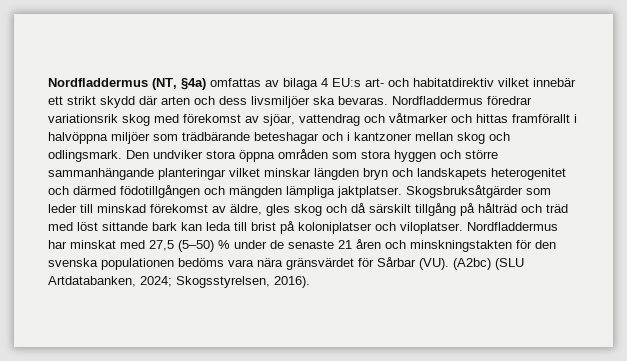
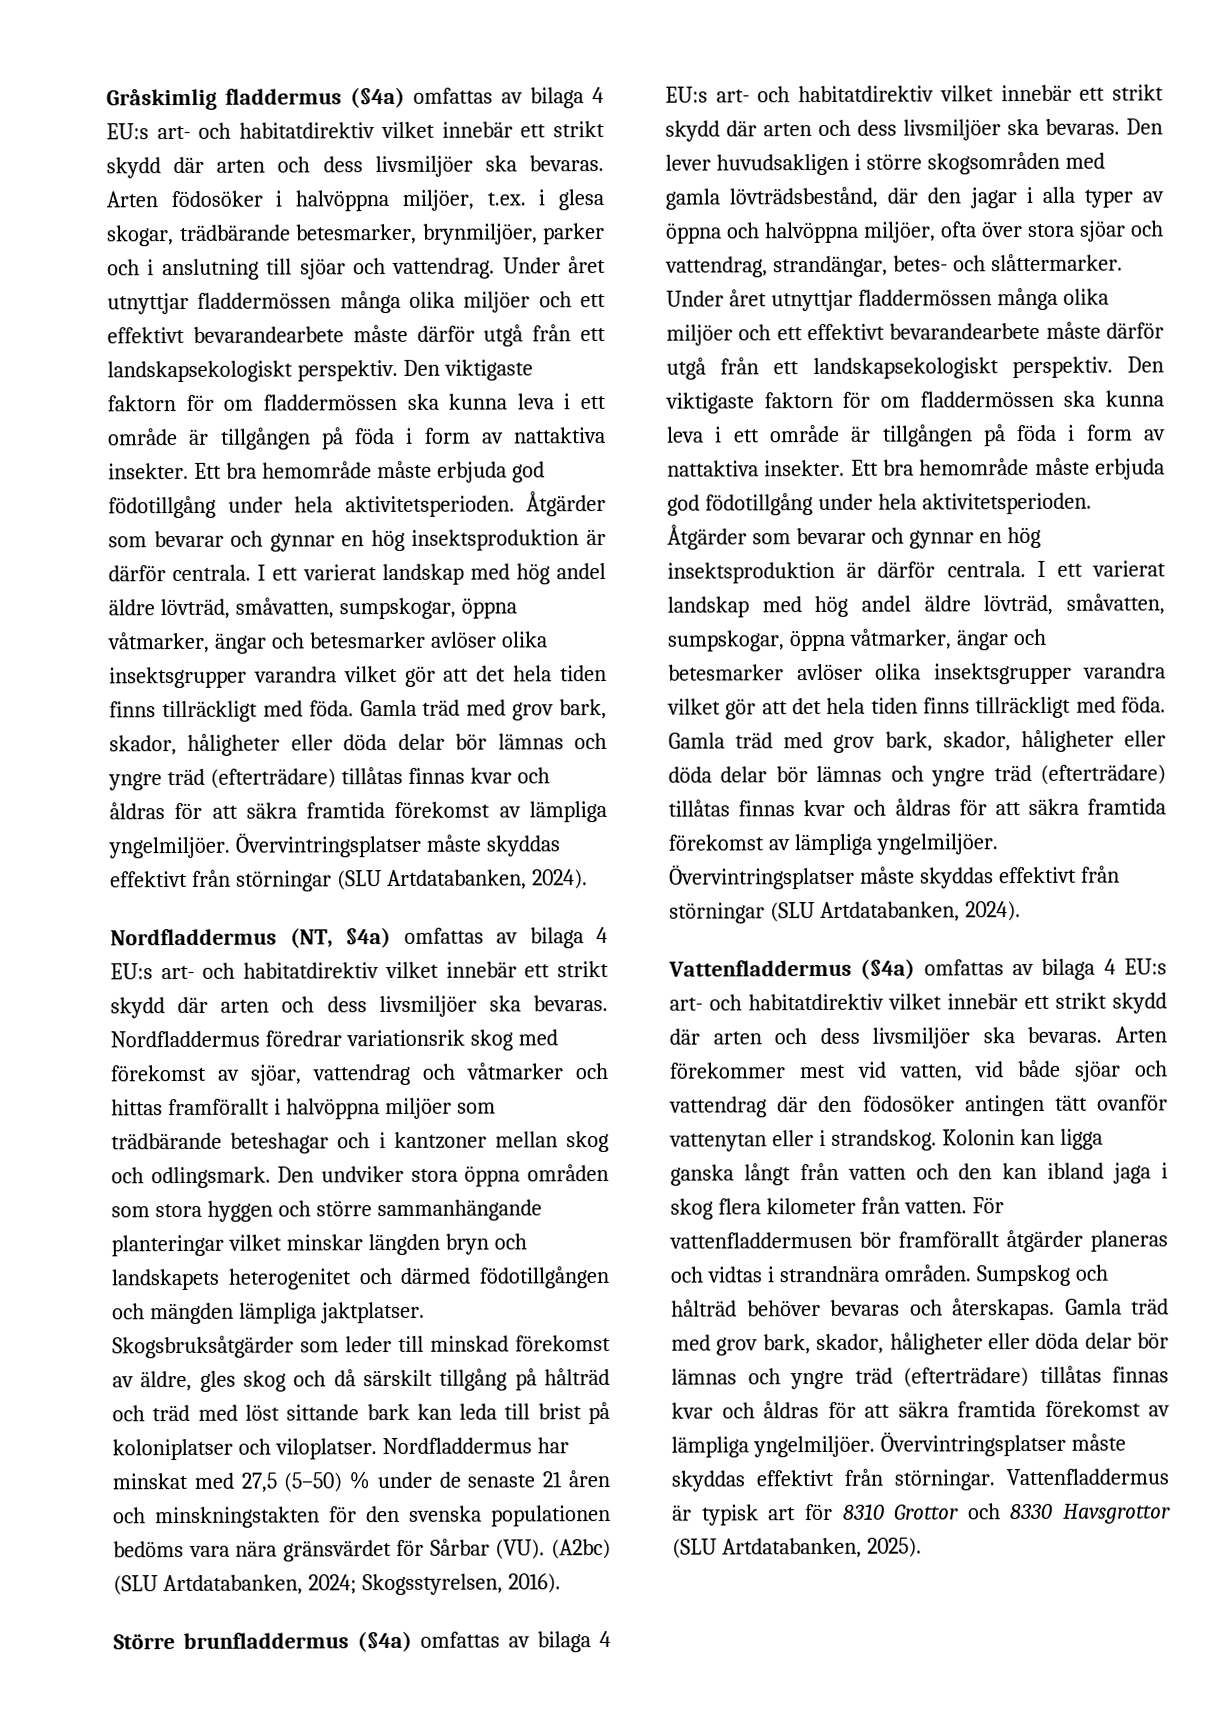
(48, 82) none -> [106,86,604,111] [106,120,605,140] [106,154,604,179] [106,188,604,212] [107,222,605,247] [107,255,606,281] [107,290,606,315] [107,324,606,347] [107,359,533,383] [107,393,606,412] [107,426,606,450] [108,460,545,483] [108,490,606,519] [108,528,606,552] [108,562,606,586] [108,597,517,620] [107,631,548,654] [109,664,607,689] [109,698,607,723] [109,732,608,756] [108,766,550,791] [109,800,607,823] [108,831,560,859] [110,869,588,892] Gråskimlig fladdermus (§4a) omfattas av bilaga 4 EU:s art- och habitatdirektiv vilket innebär ett strikt skydd där arten och dess livsmiljöer ska bevaras. Arten födosöker i halvöppna miljöer, t.ex. i glesa skogar, trädbärande betesmarker, brynmiljöer, parker och i anslutning till sjöar och vattendrag. Under året utnyttjar fladdermössen många olika miljöer och ett effektivt bevarandearbete måste därför utgå från ett landskapsekologiskt perspektiv. Den viktigaste faktorn för om fladdermössen ska kunna leva i ett område är tillgången på föda i form av nattaktiva insekter. Ett bra hemområde måste erbjuda god födotillgång under hela aktivitetsperioden. Åtgärder som bevarar och gynnar en hög insektsproduktion är därför centrala. I ett varierat landskap med hög andel äldre lövträd, småvatten, sumpskogar, öppna våtmarker, ängar och betesmarker avlöser olika insektsgrupper varandra vilket gör att det hela tiden finns tillräckligt med föda. Gamla träd med grov bark, skador, håligheter eller döda delar bör lämnas och yngre träd (efterträdare) tillåtas finnas kvar och åldras för att säkra framtida förekomst av lämpliga yngelmiljöer. Övervintringsplatser måste skyddas effektivt från störningar (SLU Artdatabanken, 2024). //
(310, 282) none -> [113,1630,611,1653] [665,84,1164,103] [665,118,1163,142] [665,151,1105,176] [665,186,1164,210] [666,220,1164,244] [665,253,1123,278] [666,287,1109,312] [666,321,1164,346] [666,356,1164,380] [665,390,1164,414] [666,424,1166,447] [667,457,1165,480] [667,492,1092,516] [667,524,1041,550] [667,560,1166,584] [667,593,1165,618] [667,628,1047,652] [668,662,1166,685] [667,696,1166,720] [668,729,1166,753] [668,764,1166,787] [668,798,1166,817] [668,833,998,856] [669,863,1120,890] [669,901,1021,924] [668,958,1167,980] [669,992,1167,1014] [669,1026,1167,1049] [669,1059,1168,1082] [669,1094,1168,1118] [669,1128,1103,1152] [670,1162,1168,1186] [670,1196,1004,1220] [669,1229,1168,1253] [670,1264,1108,1287] [671,1297,1169,1321] [671,1332,1169,1356] [671,1365,1169,1390] [671,1400,1170,1419] [671,1430,1126,1458] [671,1468,1169,1492] [672,1503,1171,1526] [672,1537,922,1559] // Större brunfladdermus (§4a) omfattas av bilaga 4 EU:s art- och habitatdirektiv vilket innebär ett strikt skydd där arten och dess livsmiljöer ska bevaras. Den lever huvudsakligen i större skogsområden med gamla lövträdsbestånd, där den jagar i alla typer av öppna och halvöppna miljöer, ofta över stora sjöar och vattendrag, strandängar, betes- och slåttermarker. Under året utnyttjar fladdermössen många olika miljöer och ett effektivt bevarandearbete måste därför utgå från ett landskapsekologiskt perspektiv. Den viktigaste faktorn för om fladdermössen ska kunna leva i ett område är tillgången på föda i form av nattaktiva insekter. Ett bra hemområde måste erbjuda god födotillgång under hela aktivitetsperioden. Åtgärder som bevarar och gynnar en hög insektsproduktion är därför centrala. I ett varierat landskap med hög andel äldre lövträd, småvatten, sumpskogar, öppna våtmarker, ängar och betesmarker avlöser olika insektsgrupper varandra vilket gör att det hela tiden finns tillräckligt med föda. Gamla träd med grov bark, skador, håligheter eller döda delar bör lämnas och yngre träd (efterträdare) tillåtas finnas kvar och åldras för att säkra framtida förekomst av lämpliga yngelmiljöer. Övervintringsplatser måste skyddas effektivt från störningar (SLU Artdatabanken, 2024). // Vattenfladdermus (§4a) omfattas av bilaga 4 EU:s art- och habitatdirektiv vilket innebär ett strikt skydd där arten och dess livsmiljöer ska bevaras. Arten förekommer mest vid vatten, vid både sjöar och vattendrag där den födosöker antingen tätt ovanför vattenytan eller i strandskog. Kolonin kan ligga ganska långt från vatten och den kan ibland jaga i skog flera kilometer från vatten. För vattenfladdermusen bör framförallt åtgärder planeras och vidtas i strandnära områden. Sumpskog och hålträd behöver bevaras och återskapas. Gamla träd med grov bark, skador, håligheter eller döda delar bör lämnas och yngre träd (efterträdare) tillåtas finnas kvar och åldras för att säkra framtida förekomst av lämpliga yngelmiljöer. Övervintringsplatser måste skyddas effektivt från störningar. Vattenfladdermus är typisk art för 8310 Grottor och 8330 Havsgrottor (SLU Artdatabanken, 2025).

